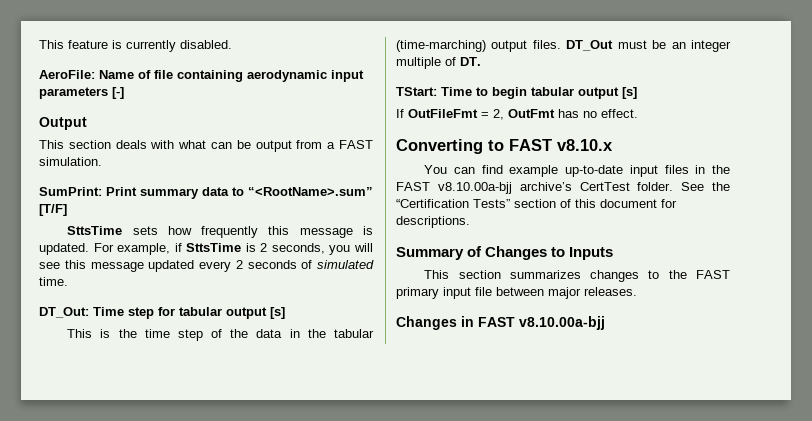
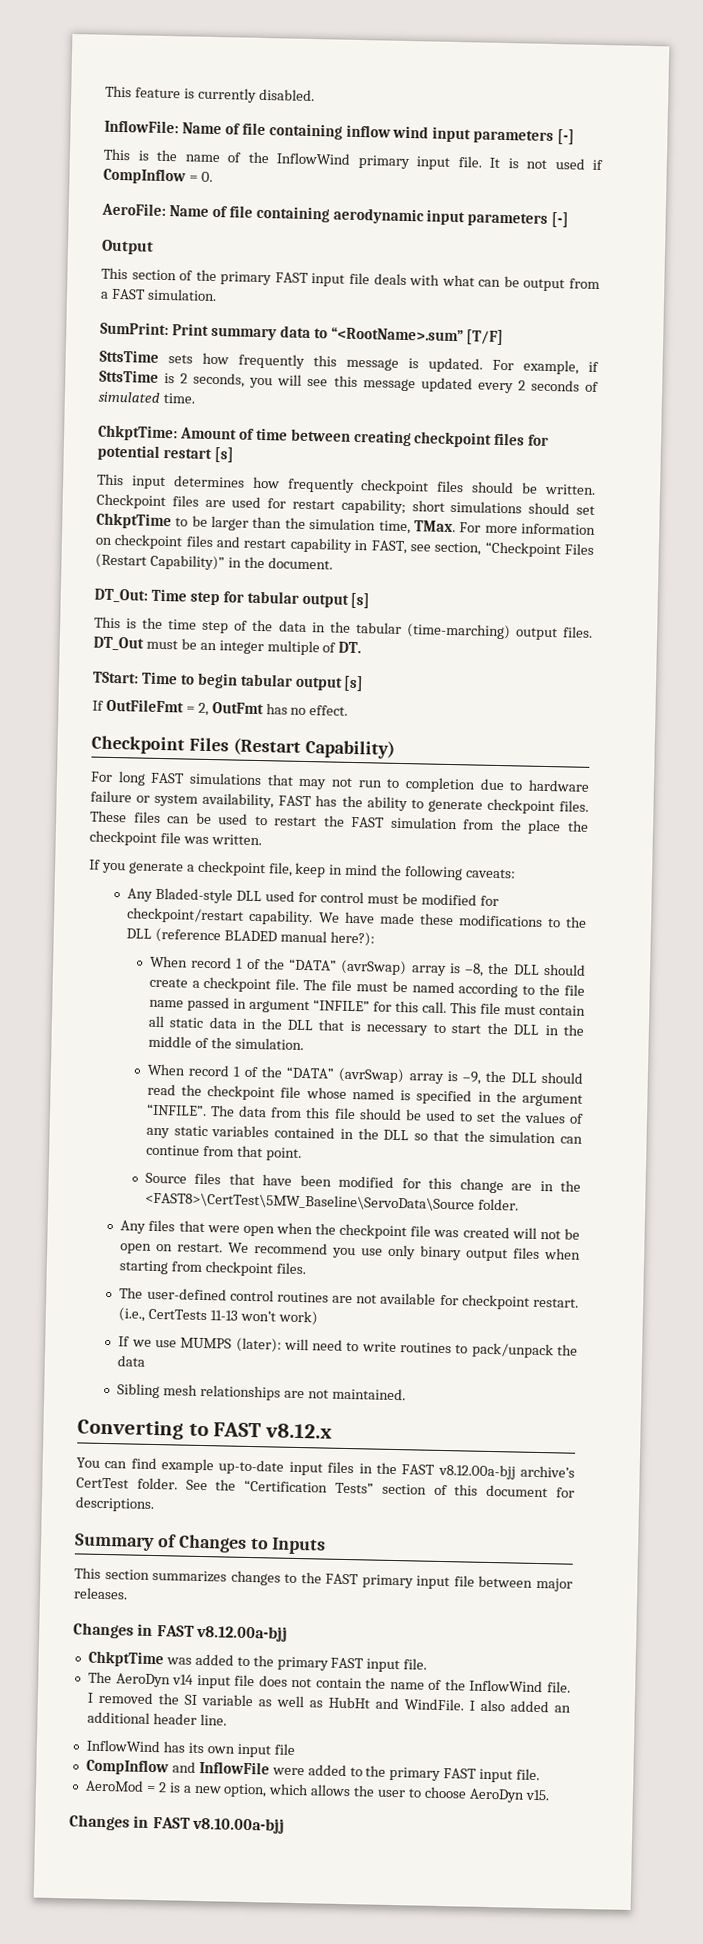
(232, 44) none -> [104,119,576,145] [103,148,603,171] [103,167,213,185] // InflowFile: Name of file containing inflow wind input parameters [-] // This is the name of the InflowWind primary input file. It is not used if CompInflow = 0.
(111, 144) none -> [179,269,370,287] of the primary FAST input file
(68, 281) none -> [98,424,550,448] [97,444,234,463] [97,473,597,495] [96,493,596,515] [96,512,596,535] [95,533,594,558] [95,553,333,571] // ChkptTime: Amount of time between creating checkpoint files for potential restart [s] // This input determines how frequently checkpoint files should be written. Checkpoint files are used for restart capability; short simulations should set ChkptTime to be larger than the simulation time, TMax. For more information on checkpoint files and restart capability in FAST, see section, “Checkpoint Files (Restart Capability)” in the document.
(638, 113) none -> [91,735,395,759] [90,771,591,793] [90,790,589,815] [90,810,590,835] [89,830,262,846] [89,859,517,881] [127,887,499,907] [127,907,588,928] [126,927,376,947] [149,955,586,977] [148,976,585,998] [148,996,586,1016] [147,1015,585,1036] [147,1035,304,1051] [146,1063,583,1085] [146,1083,583,1107] [145,1103,584,1124] [145,1125,584,1144] [145,1144,302,1161] [144,1172,581,1194] [144,1191,519,1212] [120,1219,580,1240] [120,1242,581,1262] [119,1260,307,1277] [119,1287,579,1310] [118,1307,319,1326] [118,1336,578,1359] [117,1355,146,1367] [117,1383,406,1401] // Checkpoint Files (Restart Capability) // For long FAST simulations that may not run to completion due to hardware failure or system availability, FAST has the ability to generate checkpoint files. These files can be used to restart the FAST simulation from the place the checkpoint file was written. // If you generate a checkpoint file, keep in mind the following caveats: // Any Bladed-style DLL used for control must be modified for checkpoint/restart capability. We have made these modifications to the DLL (reference BLADED manual here?): // When record 1 of the “DATA” (avrSwap) array is –8, the DLL should create a checkpoint file. The file must be named according to the file name passed in argument “INFILE” for this call. This file must contain all static data in the DLL that is necessary to start the DLL in the middle of the simulation. // When record 1 of the “DATA” (avrSwap) array is –9, the DLL should read the checkpoint file whose named is specified in the argument “INFILE”. The data from this file should be used to set the values of any static variables contained in the DLL so that the simulation can continue from that point. // Source files that have been modified for this change are in the <FAST8>\CertTest\5MW_Baseline\ServoData\Source folder. // Any files that were open when the checkpoint file was created will not be open on restart. We recommend you use only binary output files when starting from checkpoint files. // The user-defined control routines are not available for checkpoint restart. (i.e., CertTests 11-13 won’t work) // If we use MUMPS (later): will need to write routines to pack/unpack the data // Sibling mesh relationships are not maintained.
[557,139,613,151] v8.10.x -> [264,1423,332,1439] v8.12.x
[437,182,512,194] v8.10.00a-bjj -> [437,1463,516,1480] v8.12.00a-bjj
(637, 291) none -> [73,1622,288,1642] [87,1650,428,1673] [87,1671,572,1693] [86,1691,571,1713] [86,1711,227,1726] [85,1739,295,1758] [85,1758,541,1783] [84,1779,550,1803] // Changes in FAST v8.12.00a-bjj // ChkptTime was added to the primary FAST input file. // The AeroDyn v14 input file does not contain the name of the InflowWind file. I removed the SI variable as well as HubHt and WindFile. I also added an additional header line. // InflowWind has its own input file // CompInflow and InflowFile were added to the primary FAST input file. // AeroMod = 2 is a new option, which allows the user to choose AeroDyn v15.

